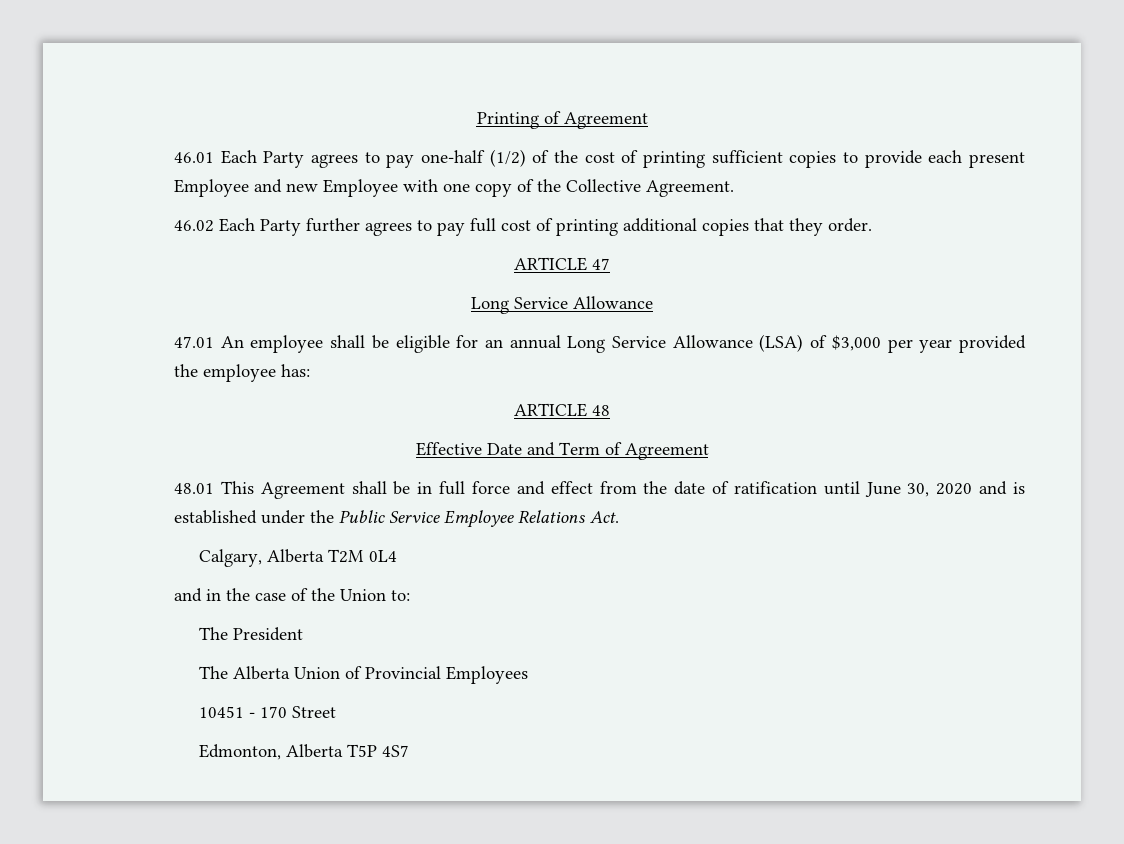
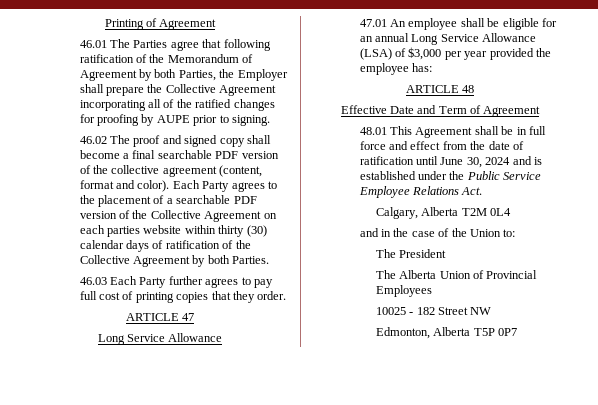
[220,149,1026,168] [174,179,735,197] [174,220,215,232] Each Party agrees to pay one-half (1/2) of the cost of printing sufficient copies to provide each present Employee and new Employee with one copy of the Collective Agreement. // 46.02 -> [110,39,271,51] [79,54,254,63] [79,69,288,81] [79,84,277,96] [79,99,275,111] [79,114,270,126] [79,135,271,147] [79,150,279,159] [79,165,263,177] [79,180,277,192] [79,195,257,207] [79,210,277,222] [79,225,267,237] [79,240,251,252] [79,255,270,267] [79,277,107,285] The Parties agree that following ratification of the Memorandum of Agreement by both Parties, the Employer shall prepare the Collective Agreement incorporating all of the ratified changes for proofing by AUPE prior to signing. // 46.02 The proof and signed copy shall become a final searchable PDF version of the collective agreement (content, format and color). Each Party agrees to the placement of a searchable PDF version of the Collective Agreement on each parties website within thirty (30) calendar days of ratification of the Collective Agreement by both Parties. // 46.03
[623,218,698,232] additional -> (174, 297) none
[936,483,973,495] 2020 -> [485,157,511,165] 2024
[199,706,288,718] 10451 - 170 -> [375,307,435,315] 10025 - 182
(337, 712) none -> [470,307,492,315] NW
[382,745,410,757] 4S7 -> [498,328,518,336] 0P7

